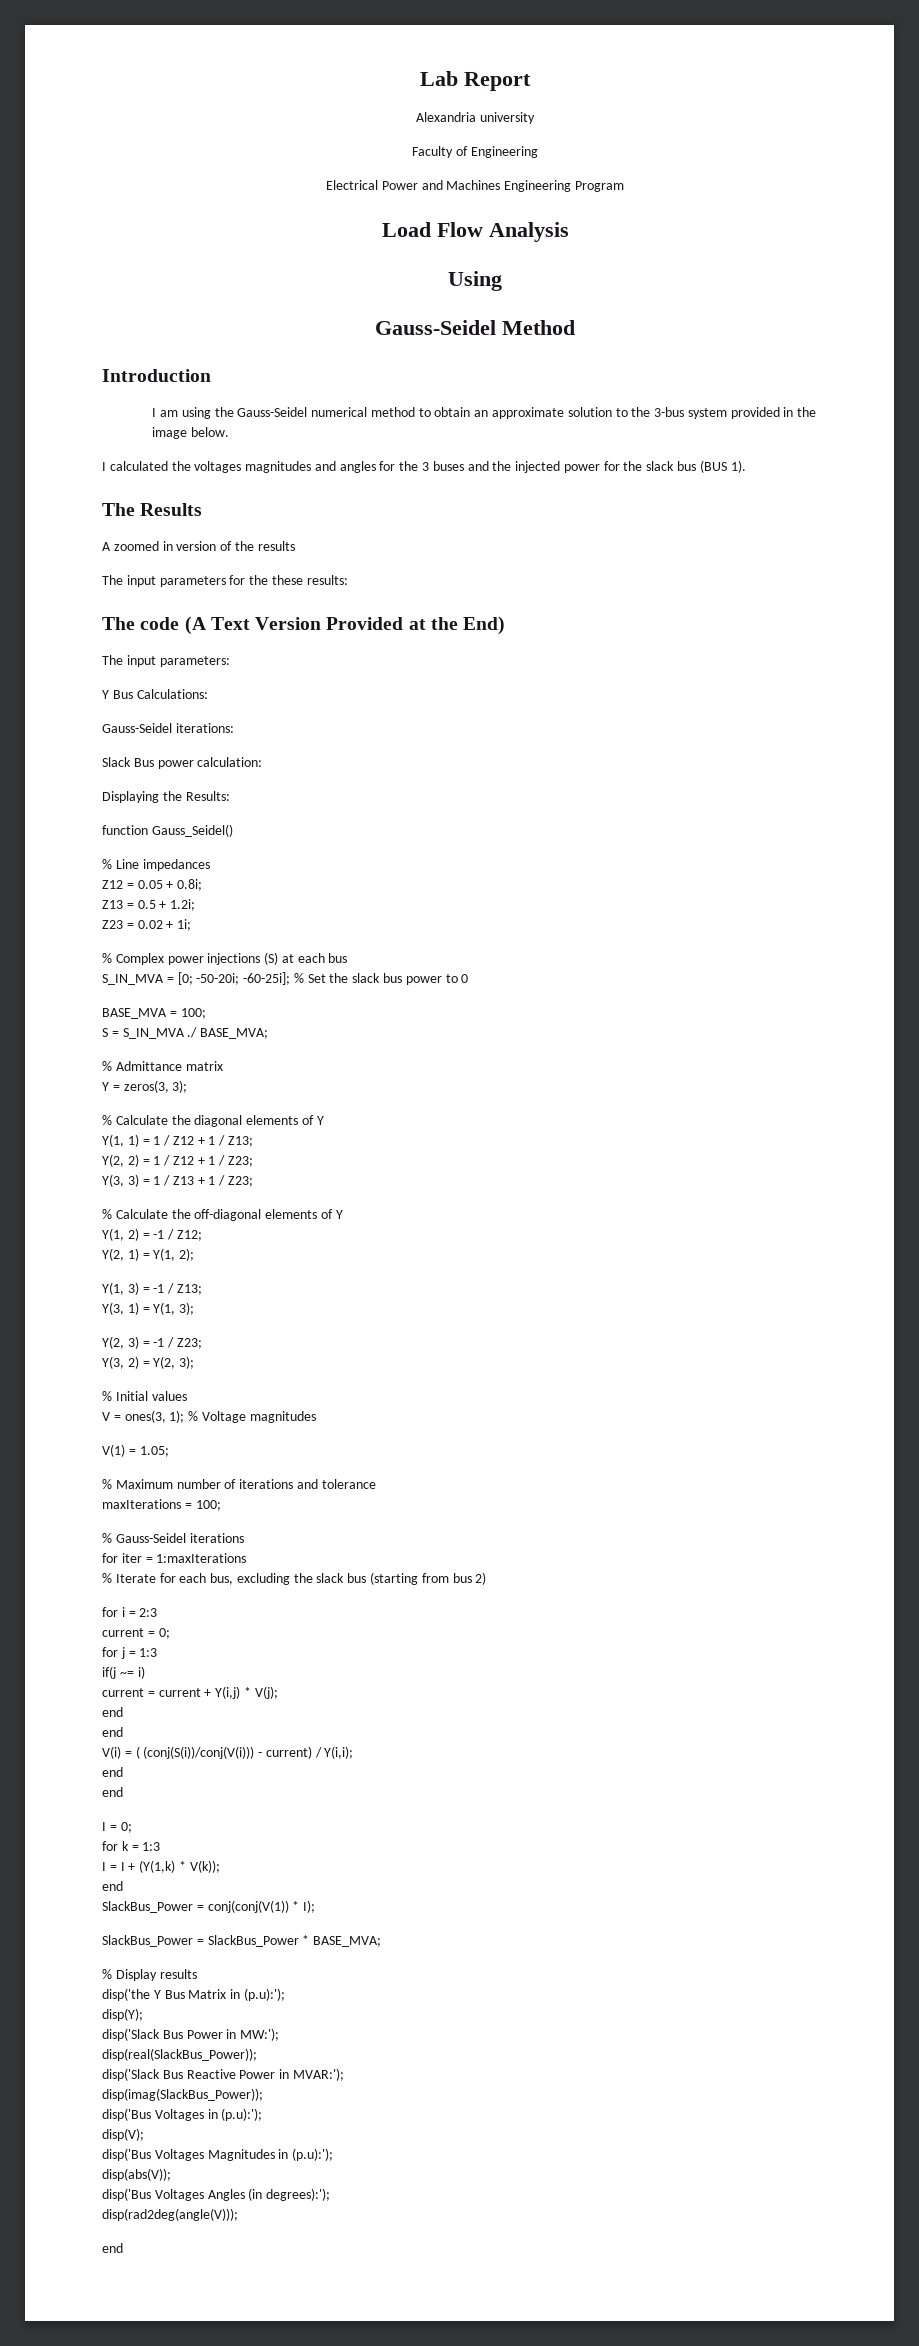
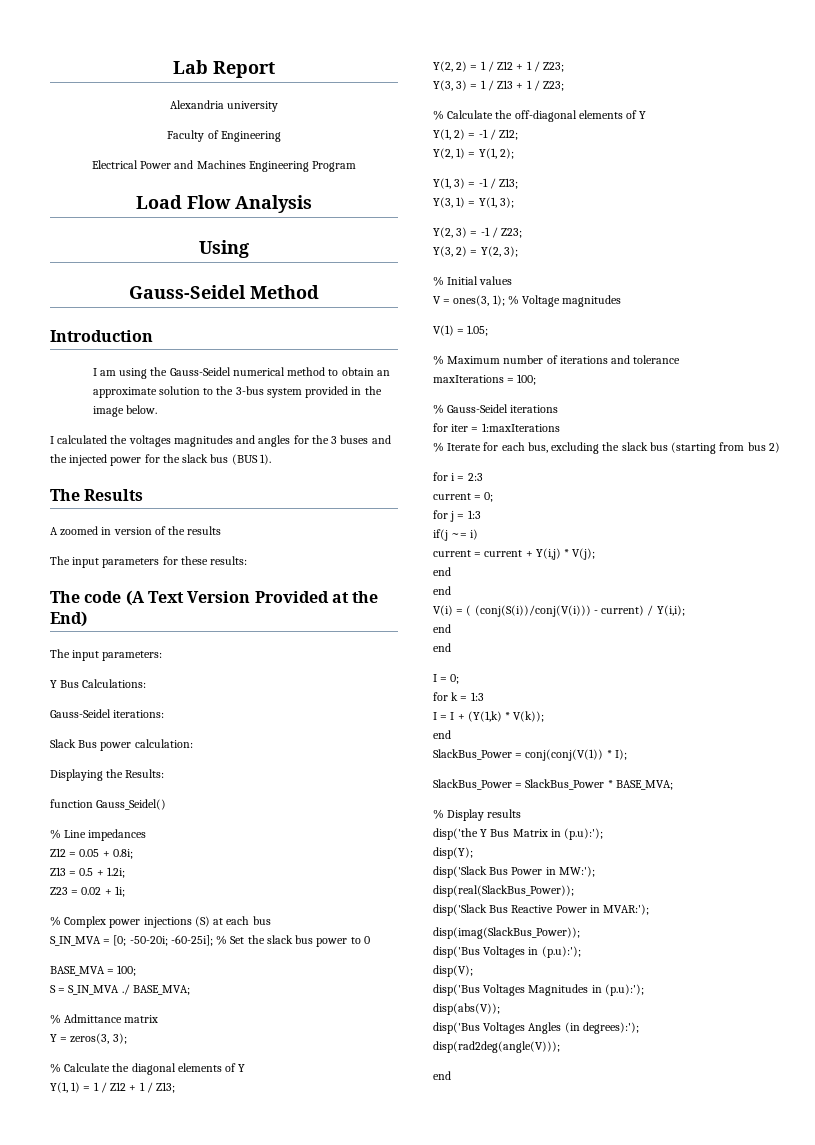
[249,575,269,585] the -> (178, 560) none

